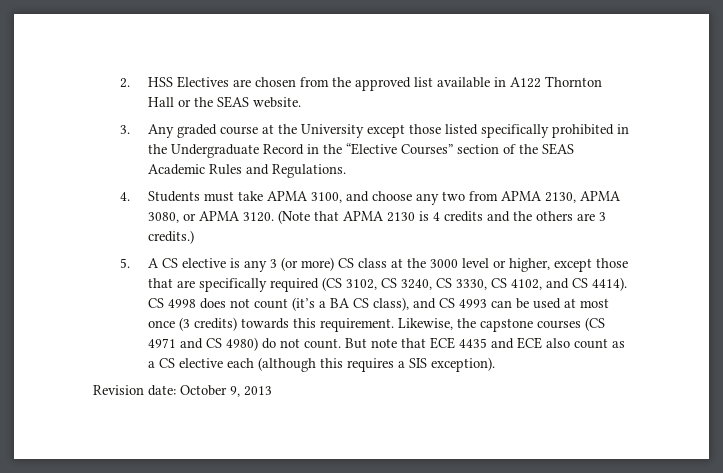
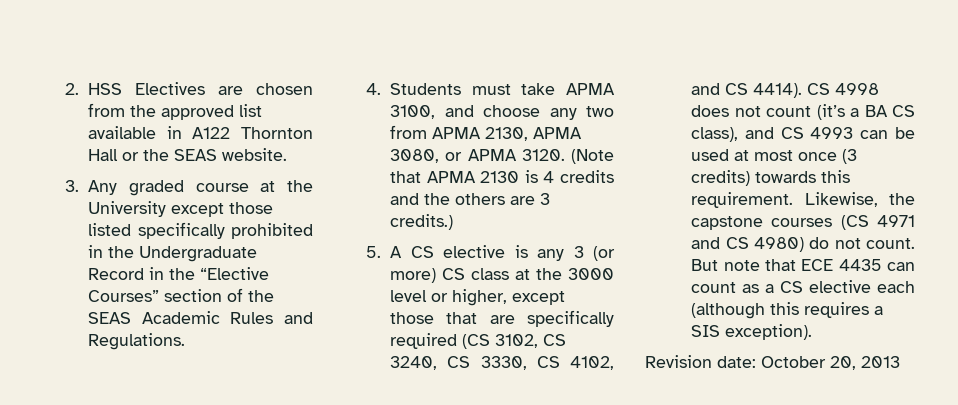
[490,337,570,349] and ECE also -> [887,262,915,271] can
[230,386,240,397] 9, -> [830,356,856,370] 20,

